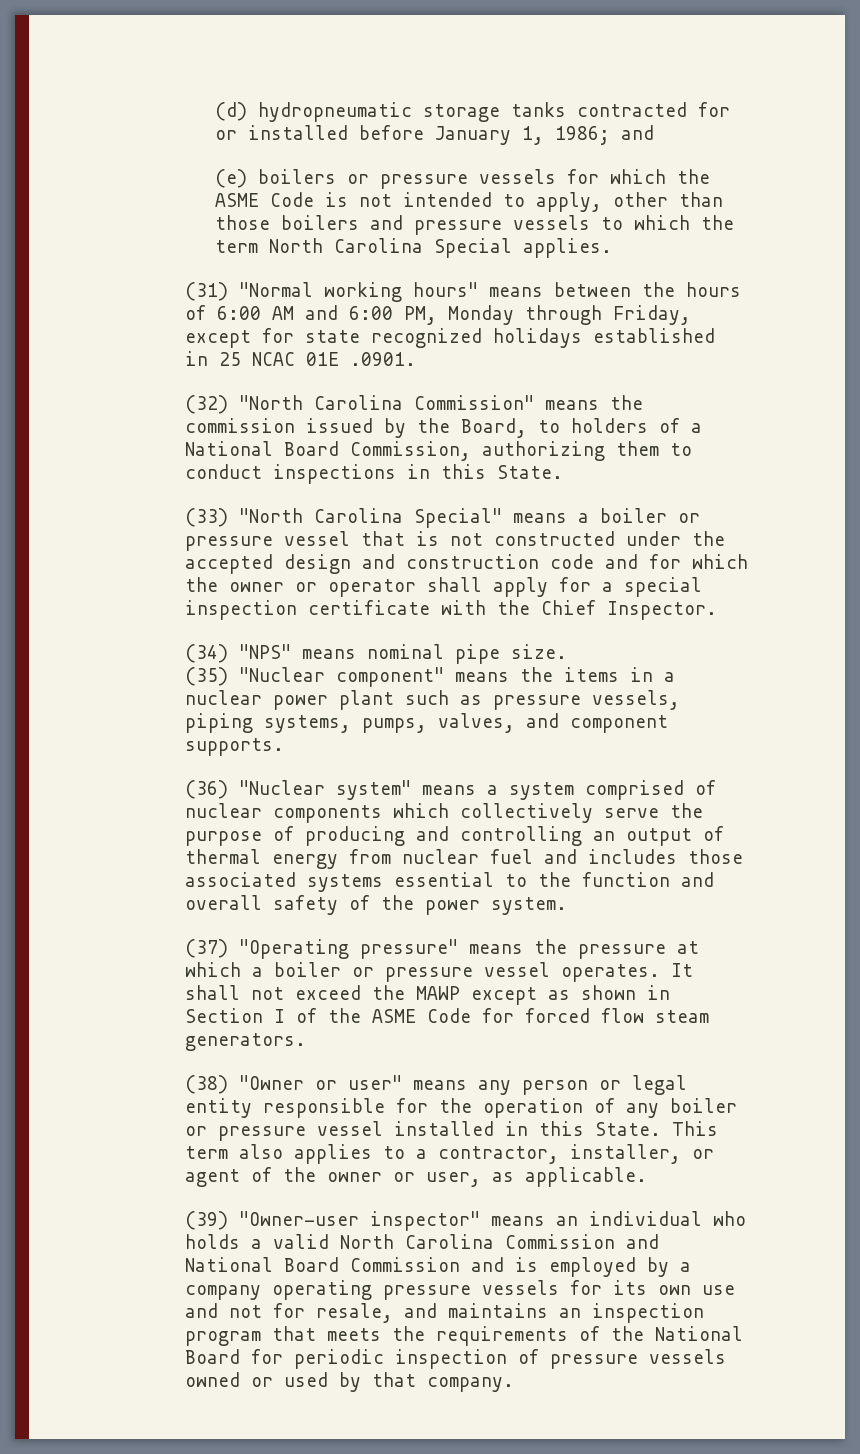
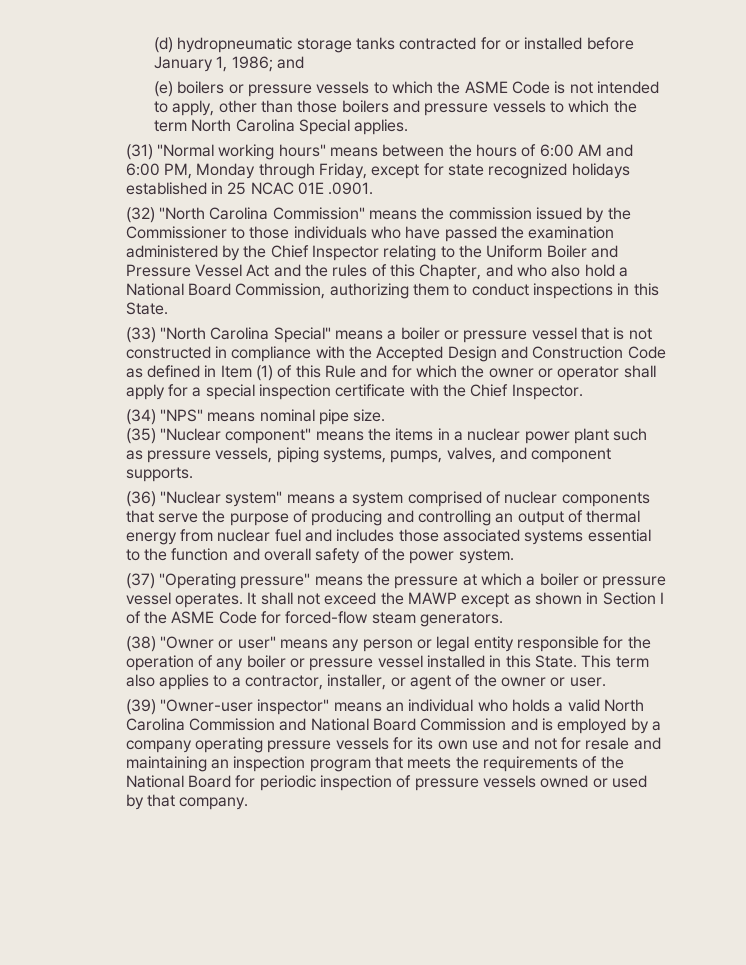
[566,169,599,184] for -> [373,82,388,94] to
[460,418,680,438] Board, to holders of -> [125,226,615,242] [125,245,619,261] [125,264,615,280] Commissioner to those individuals who have passed the examination administered by the Chief Inspector relating to the Uniform Boiler and Pressure Vessel Act and the rules of this Chapter, and who also hold
[625,531,725,546] [184,554,594,574] under the accepted design and construction code -> [215,346,666,362] [125,365,357,381] in compliance with the Accepted Design and Construction Code as defined in Item (1) of this Rule
[392,803,593,823] which collectively -> [125,510,154,523] that
[524,1008,644,1023] forced flow -> [285,611,369,624] forced-flow
[425,1167,647,1187] user, as applicable. -> [569,677,606,687] user.
[315,1303,548,1323] resale, and maintains -> [585,737,661,750] [125,756,207,772] resale and maintaining

